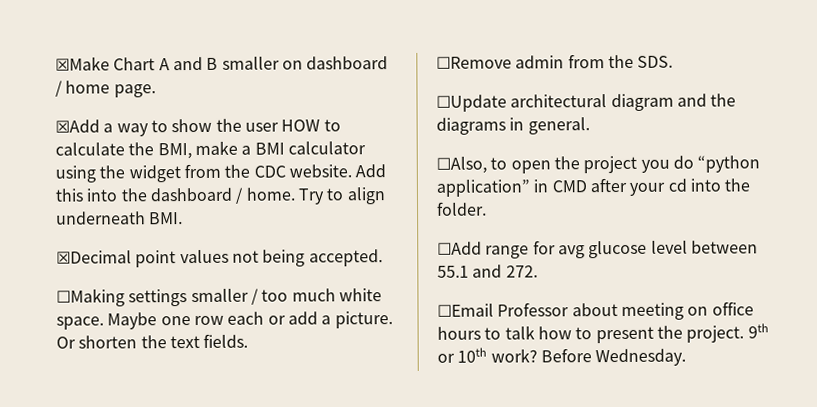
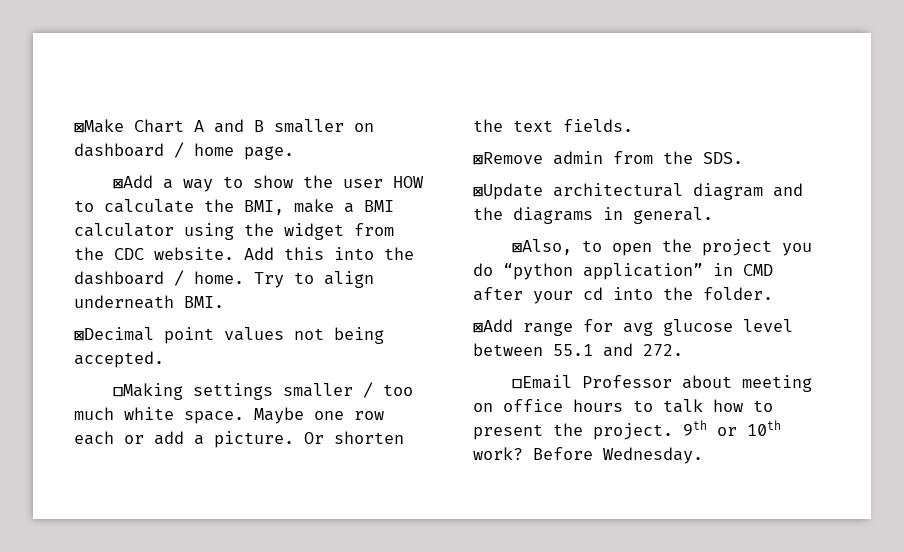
[436,56,512,69] ☐Remove -> [473,152,543,165] ☒Remove
[436,94,507,112] ☐Update -> [473,183,543,200] ☒Update
[436,156,487,174] ☐Also, -> [511,239,572,255] ☒Also,
[437,241,482,255] ☐Add -> [473,319,513,333] ☒Add

